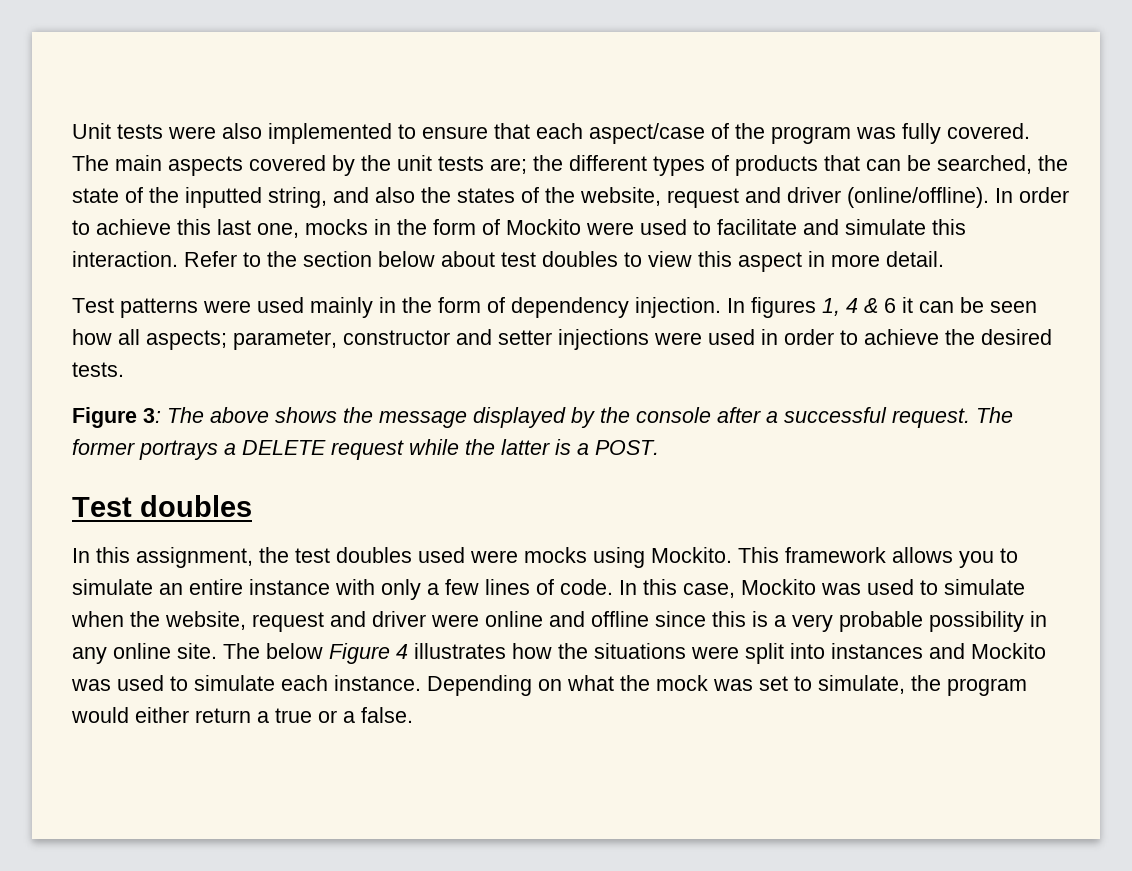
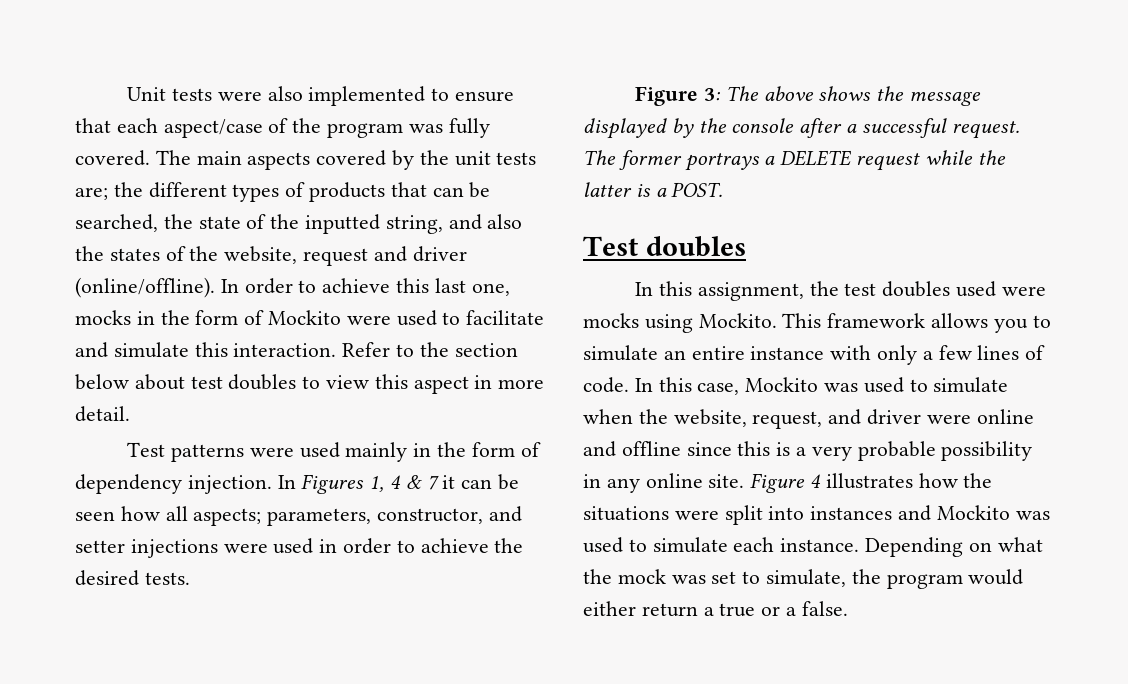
[751,297,816,318] figures -> [301,474,365,494] Figures
[884,298,896,313] 6 -> [426,475,439,490] 7
[233,330,450,350] parameter, constructor -> [267,508,484,526] parameters, constructor,
[252,612,324,632] request -> [752,411,823,429] request,
[223,643,323,659] The below -> (745, 481) none

